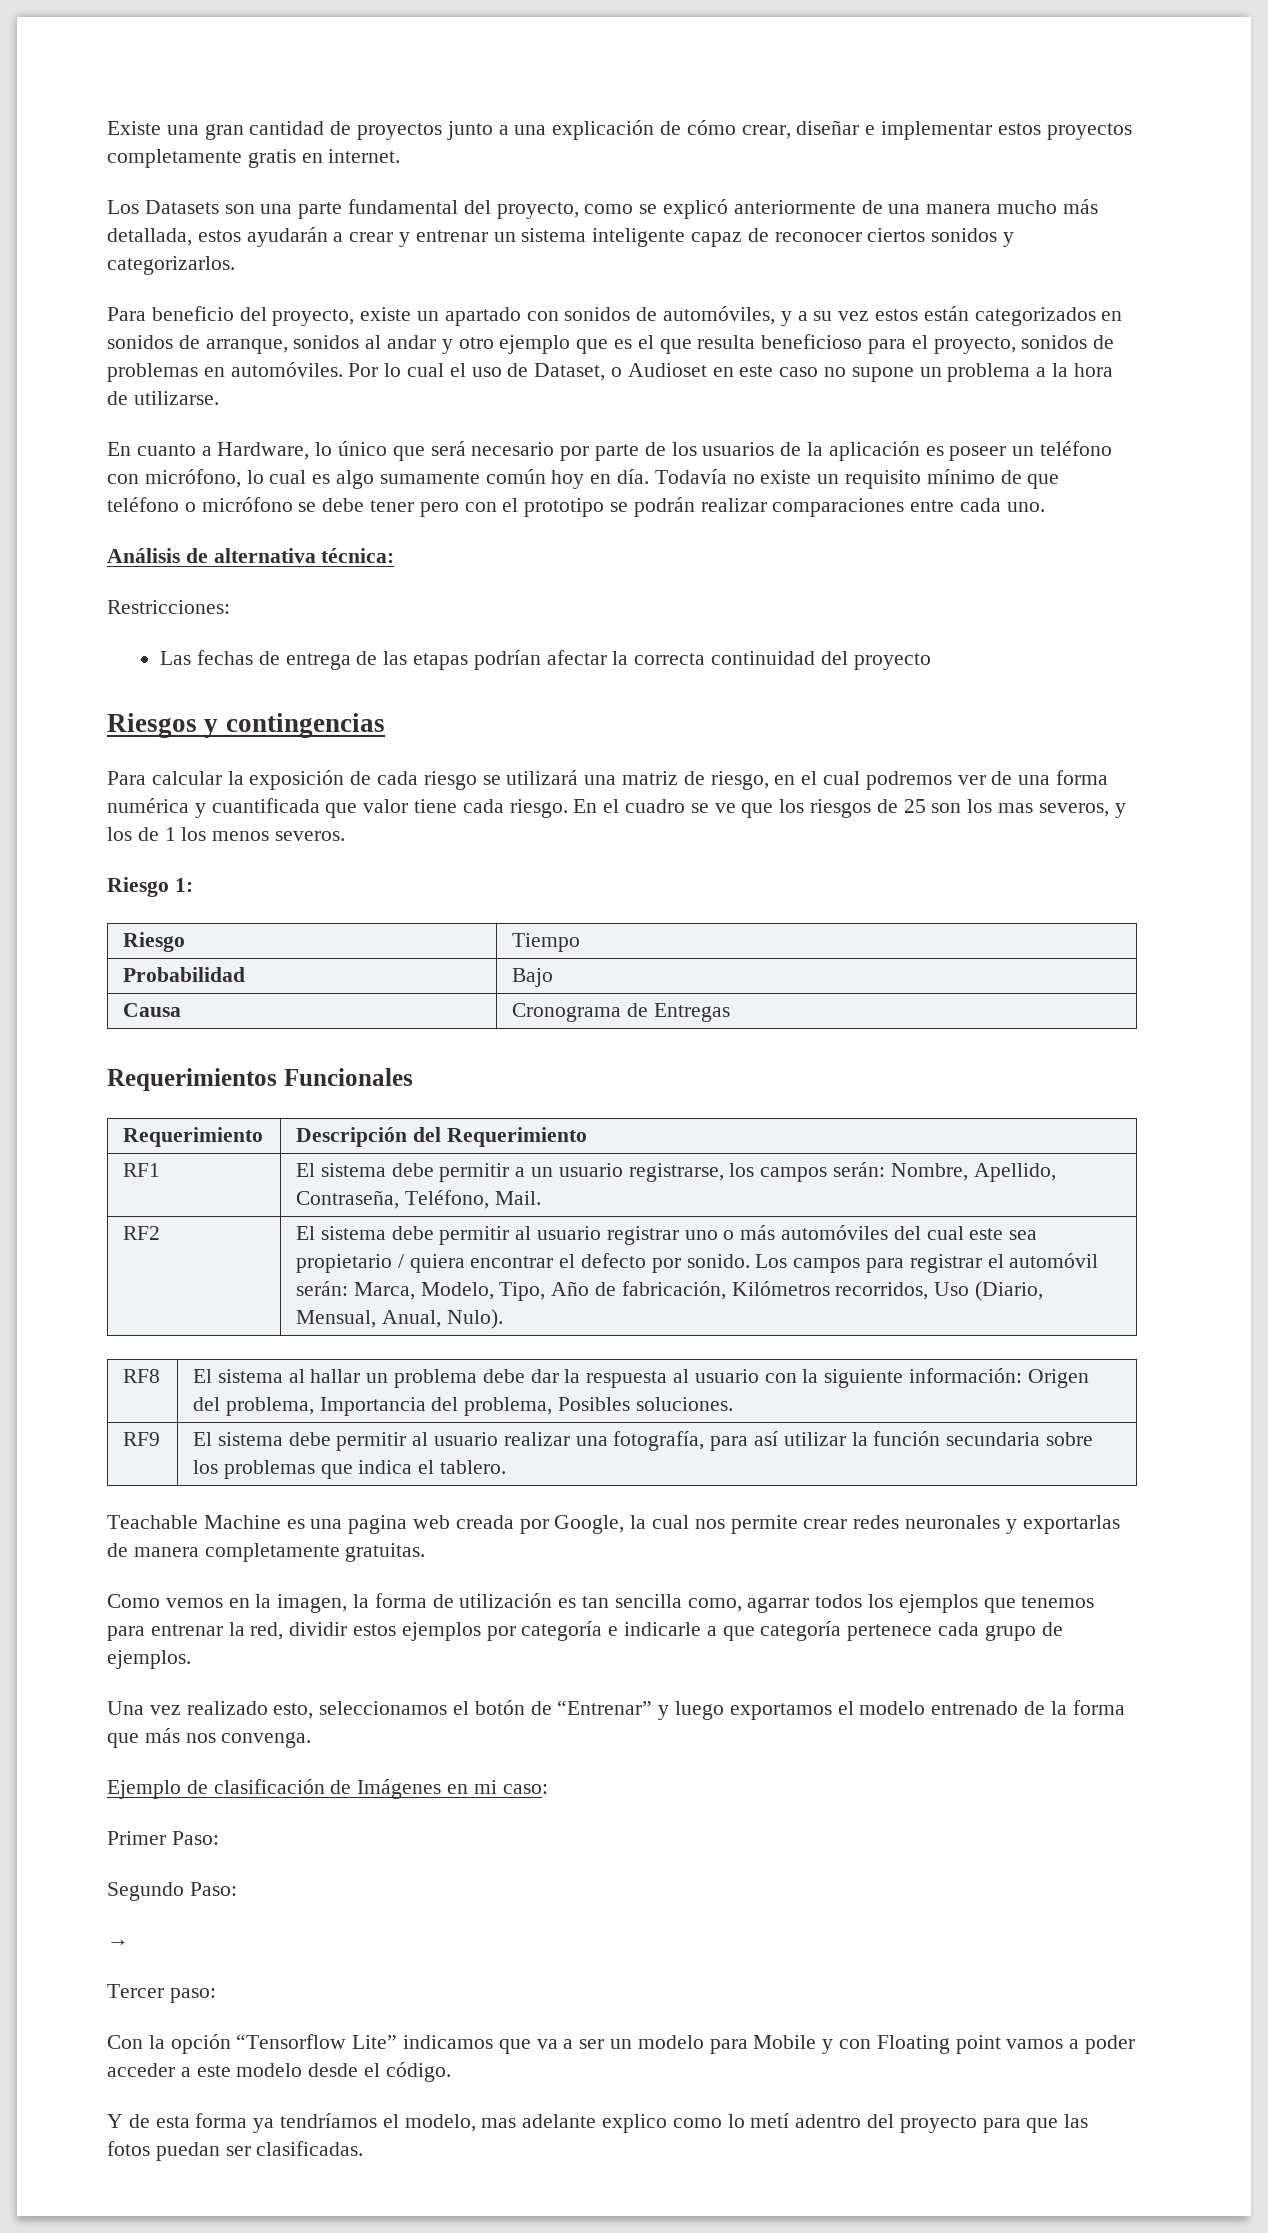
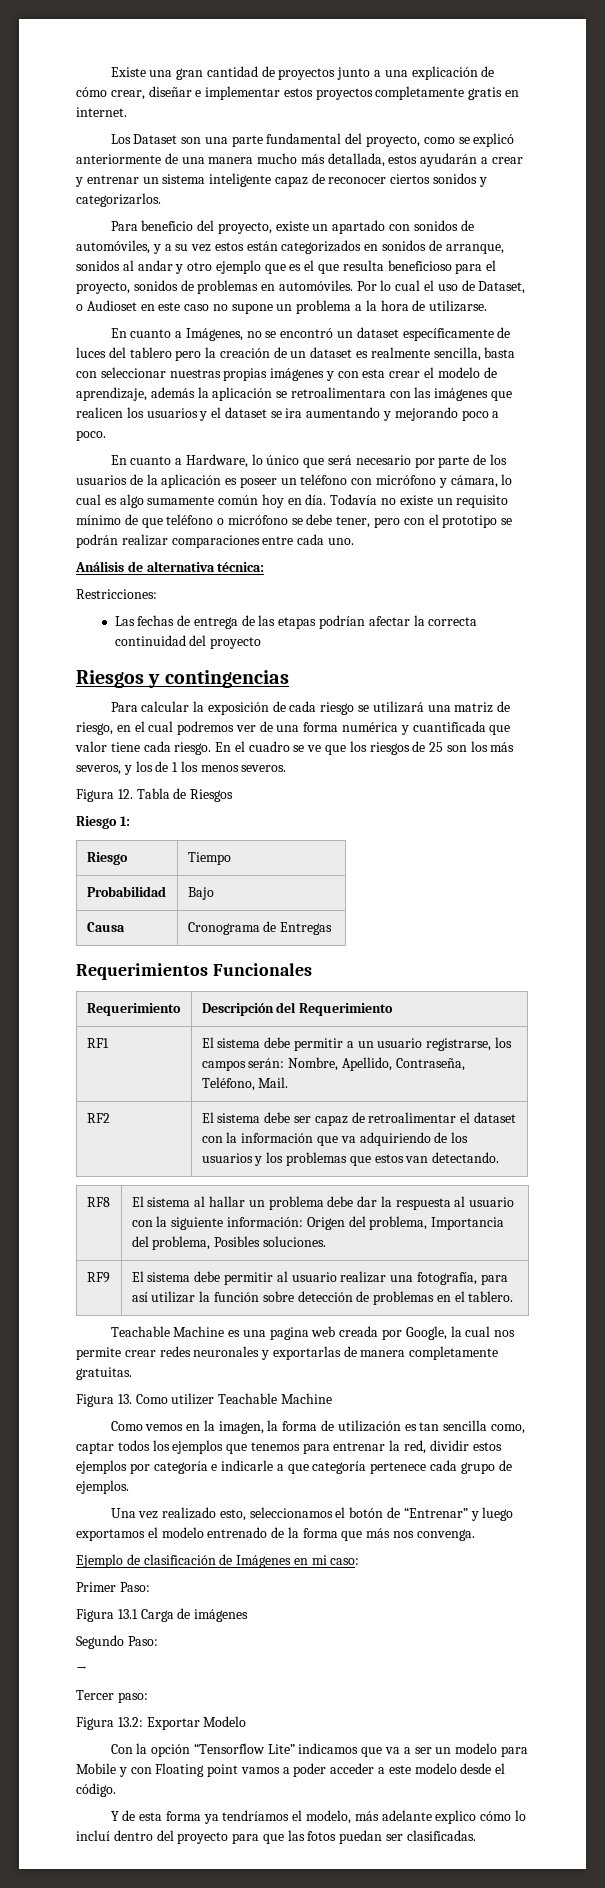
[144,200,219,214] Datasets -> [133,134,178,144] Dataset
(219, 398) none -> [110,327,511,341] [76,347,516,361] [76,367,497,381] [76,387,513,401] [76,407,500,421] [76,430,106,441] // En cuanto a Imágenes, no se encontró un dataset específicamente de luces del tablero pero la creación de un dataset es realmente sencilla, basta con seleccionar nuestras propias imágenes y con esta crear el modelo de aprendizaje, además la aplicación se retroalimentara con las imágenes que realicen los usuarios y el dataset se ira aumentando y mejorando poco a poco.
[144,469,241,488] micrófono, -> [376,475,498,488] micrófono y cámara,
[370,500,415,512] tener -> [336,516,371,528] tener,
[998,803,1034,813] mas -> [490,742,515,752] más
(346, 836) none -> [76,788,234,802] // Figura 12. Tabla de Riesgos
[439,1225,1038,1245] [296,1253,1099,1273] [296,1281,1044,1301] [296,1309,503,1329] permitir al usuario registrar uno o más automóviles del cual este sea propietario / quiera encontrar el defecto por sonido. Los campos para registrar el automóvil serán: Marca, Modelo, Tipo, Año de fabricación, Kilómetros recorridos, Uso (Diario, Mensual, Anual, Nulo). -> [294,1112,516,1126] [201,1132,469,1146] [201,1152,500,1166] ser capaz de retroalimentar el dataset con la información que va adquiriendo de los usuarios y los problemas que estos van detectando.
[946,1432,1094,1446] [193,1460,413,1479] secundaria sobre los problemas que indica -> [262,1291,451,1305] sobre detección de problemas en
(426, 1552) none -> [76,1393,332,1407] // Figura 13. Como utilizer Teachable Machine
[747,1597,810,1613] agarrar -> [76,1442,114,1454] captar
(219, 1838) none -> [76,1608,249,1622] // Figura 13.1 Carga de imágenes
(216, 1995) none -> [76,1716,247,1730] // Figura 13.2: Exportar Modelo
[481,2118,517,2128] mas -> [354,1811,379,1821] más
[672,2113,862,2128] como lo metí adentro -> [480,1810,526,1821] [76,1830,153,1841] cómo lo incluí dentro

